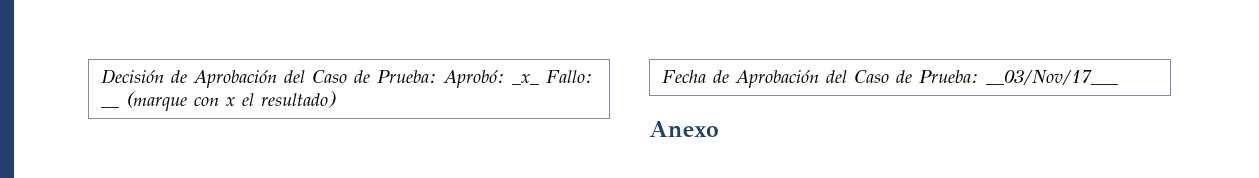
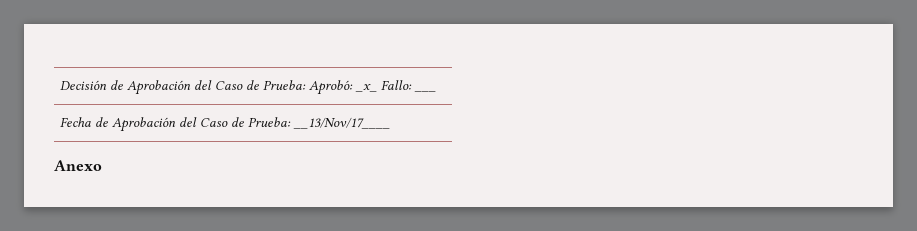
[100,91,336,111] __ (marque con x el resultado) -> [413,90,436,92] ___
[985,70,1118,85] __03/Nov/17___ -> [292,117,390,129] __13/Nov/17____

